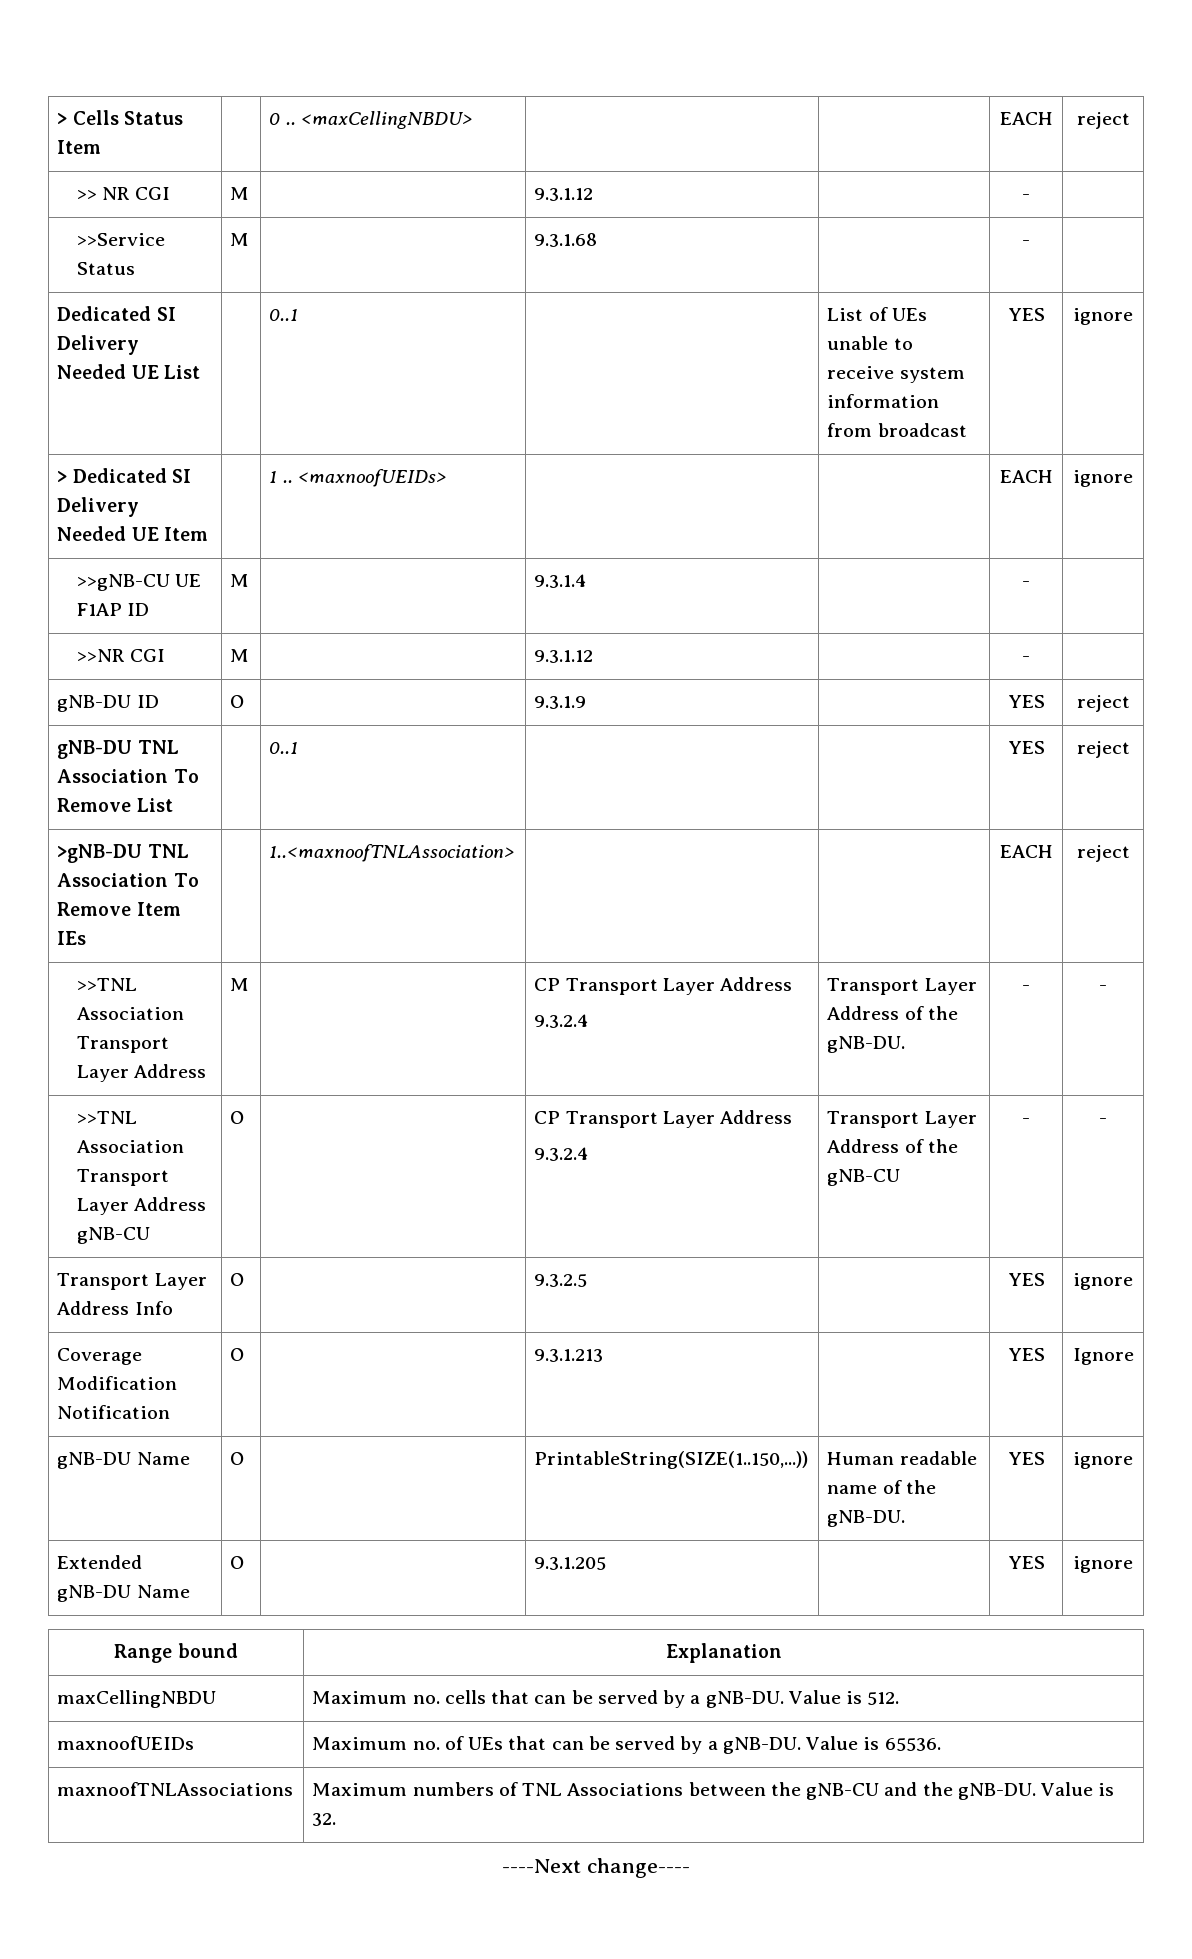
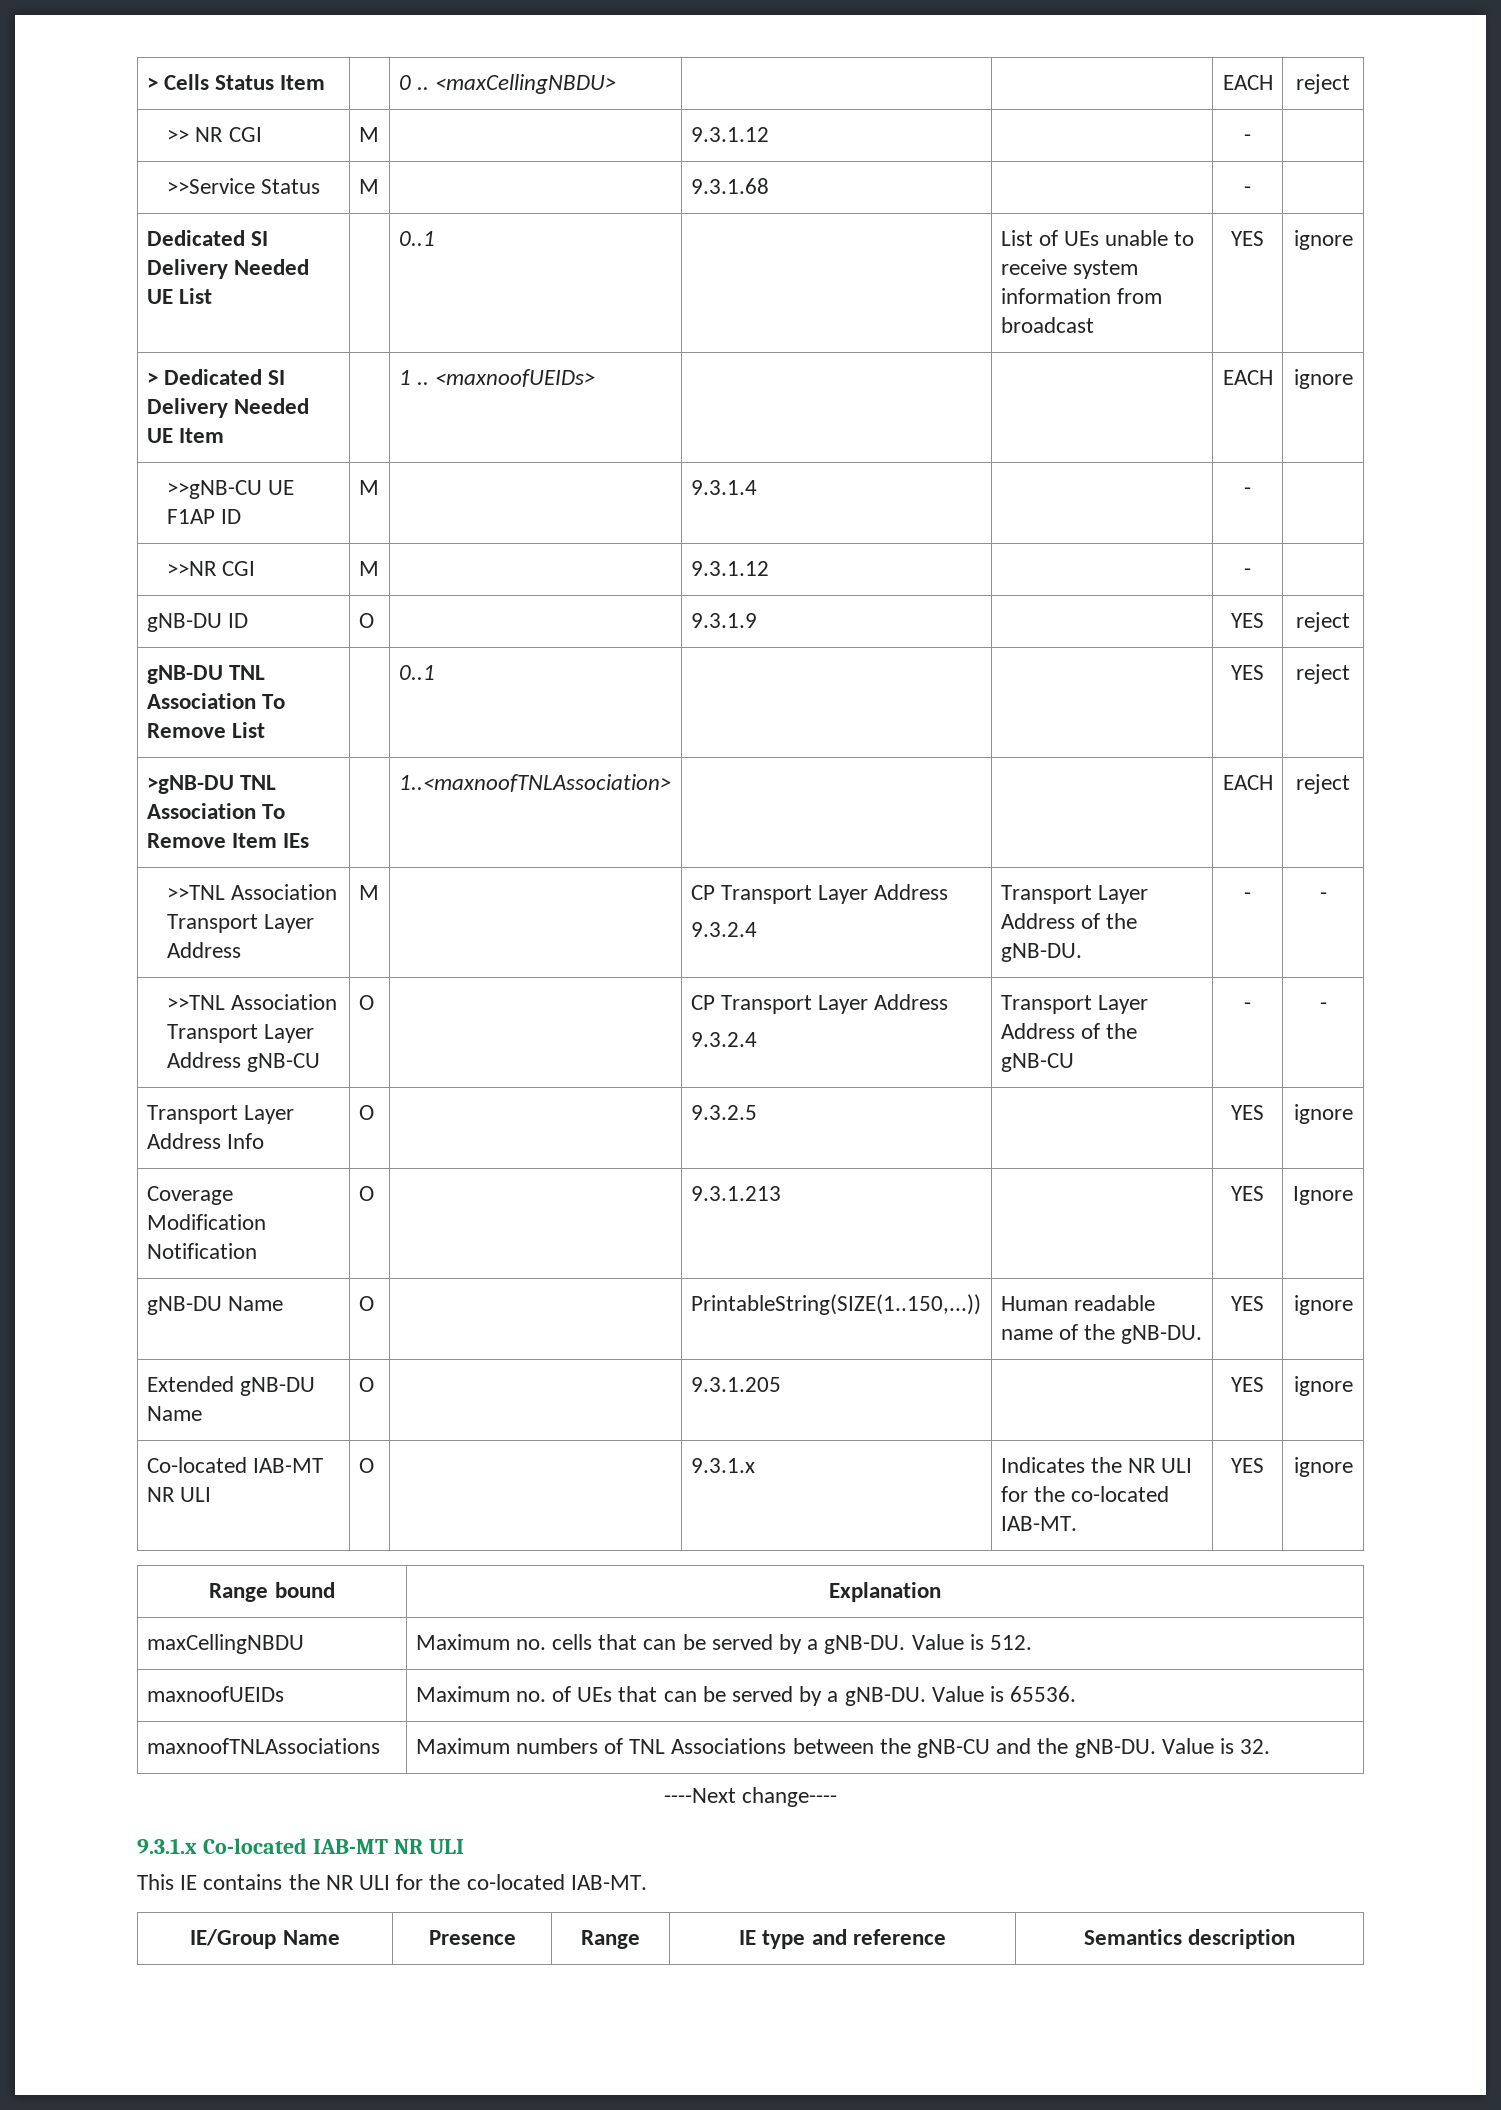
(1133, 1564) none -> [146,1457,323,1473] [146,1487,211,1502] [358,1458,374,1473] [690,1458,755,1473] [1000,1457,1193,1473] [1000,1486,1169,1502] [1000,1516,1077,1531] [1231,1458,1264,1473] [1293,1457,1353,1477] // Co-located IAB-MT NR ULI | O | | 9.3.1.x | Indicates the NR ULI for the co-located IAB-MT. | YES | ignore
(690, 1868) none -> [137,1838,464,1854] [137,1874,647,1890] [190,1929,340,1949] [428,1930,516,1945] [581,1930,640,1949] [739,1929,946,1949] [1083,1929,1296,1949] // 9.3.1.x Co-located IAB-MT NR ULI // This IE contains the NR ULI for the co-located IAB-MT. // IE/Group Name | Presence | Range | IE type and reference | Semantics description

